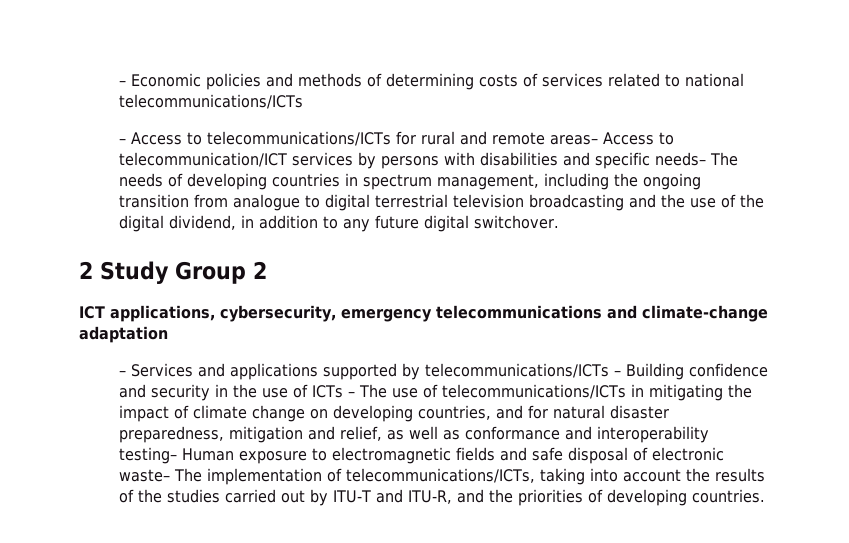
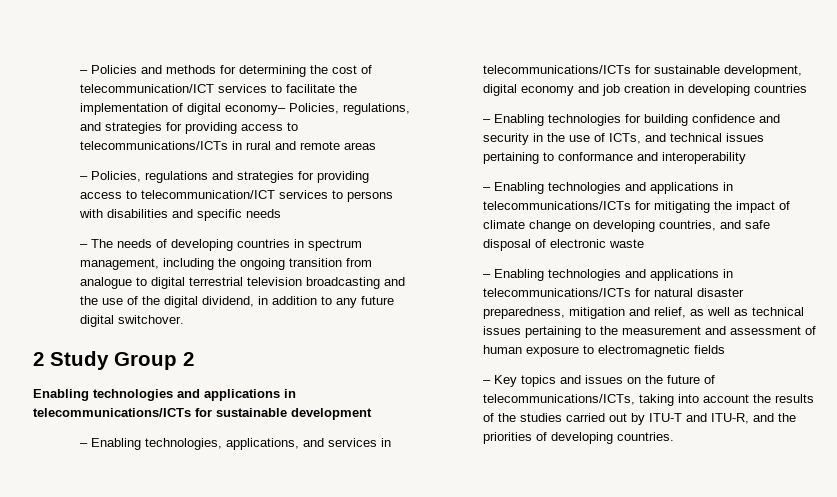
[119,73,745,90] [119,94,304,109] [119,132,183,145] – Economic policies and methods of determining costs of services related to national telecommunications/ICTs // – Access -> [80,65,373,77] [80,84,358,93] [80,103,411,115] [80,122,284,134] – Policies and methods for determining the cost of telecommunication/ICT services to facilitate the implementation of digital economy– Policies, regulations, and strategies for providing access
[396,131,417,145] for -> [232,141,243,150] in
[550,132,655,145] areas– Access -> [344,142,377,150] [80,171,370,183] [80,192,123,199] areas // – Policies, regulations and strategies for providing access
[358,152,377,169] by -> [332,190,344,199] to
[655,152,707,166] needs– -> [246,209,282,218] [80,244,89,248] needs // –
[79,305,768,322] [79,326,168,343] [119,363,685,380] ICT applications, cybersecurity, emergency telecommunications and climate-change adaptation // – Services and applications supported by telecommunications/ICTs – Building -> [33,389,296,401] [33,408,372,420] [80,438,392,450] [483,65,803,77] [483,84,808,96] [483,114,689,126] Enabling technologies and applications in telecommunications/ICTs for sustainable development // – Enabling technologies, applications, and services in telecommunications/ICTs for sustainable development, digital economy and job creation in developing countries // – Enabling technologies for building
[312,384,645,399] ICTs – The use of telecommunications/ICTs in -> [609,133,765,144] [483,152,747,164] [483,182,734,194] [483,201,652,210] ICTs, and technical issues pertaining to conformance and interoperability // – Enabling technologies and applications in telecommunications/ICTs for
(524, 412) none -> [745,220,771,229] [483,239,645,251] [483,269,734,281] [483,288,632,297] safe disposal of electronic waste // – Enabling technologies and applications in telecommunications/ICTs
[465,426,710,443] [119,447,725,464] [119,468,323,485] conformance and interoperability testing– Human exposure to electromagnetic fields and safe disposal of electronic waste– The implementation -> [752,307,805,316] [483,326,817,338] [483,345,726,357] [483,375,701,387] technical issues pertaining to the measurement and assessment of human exposure to electromagnetic fields // – Key topics and issues on the future

